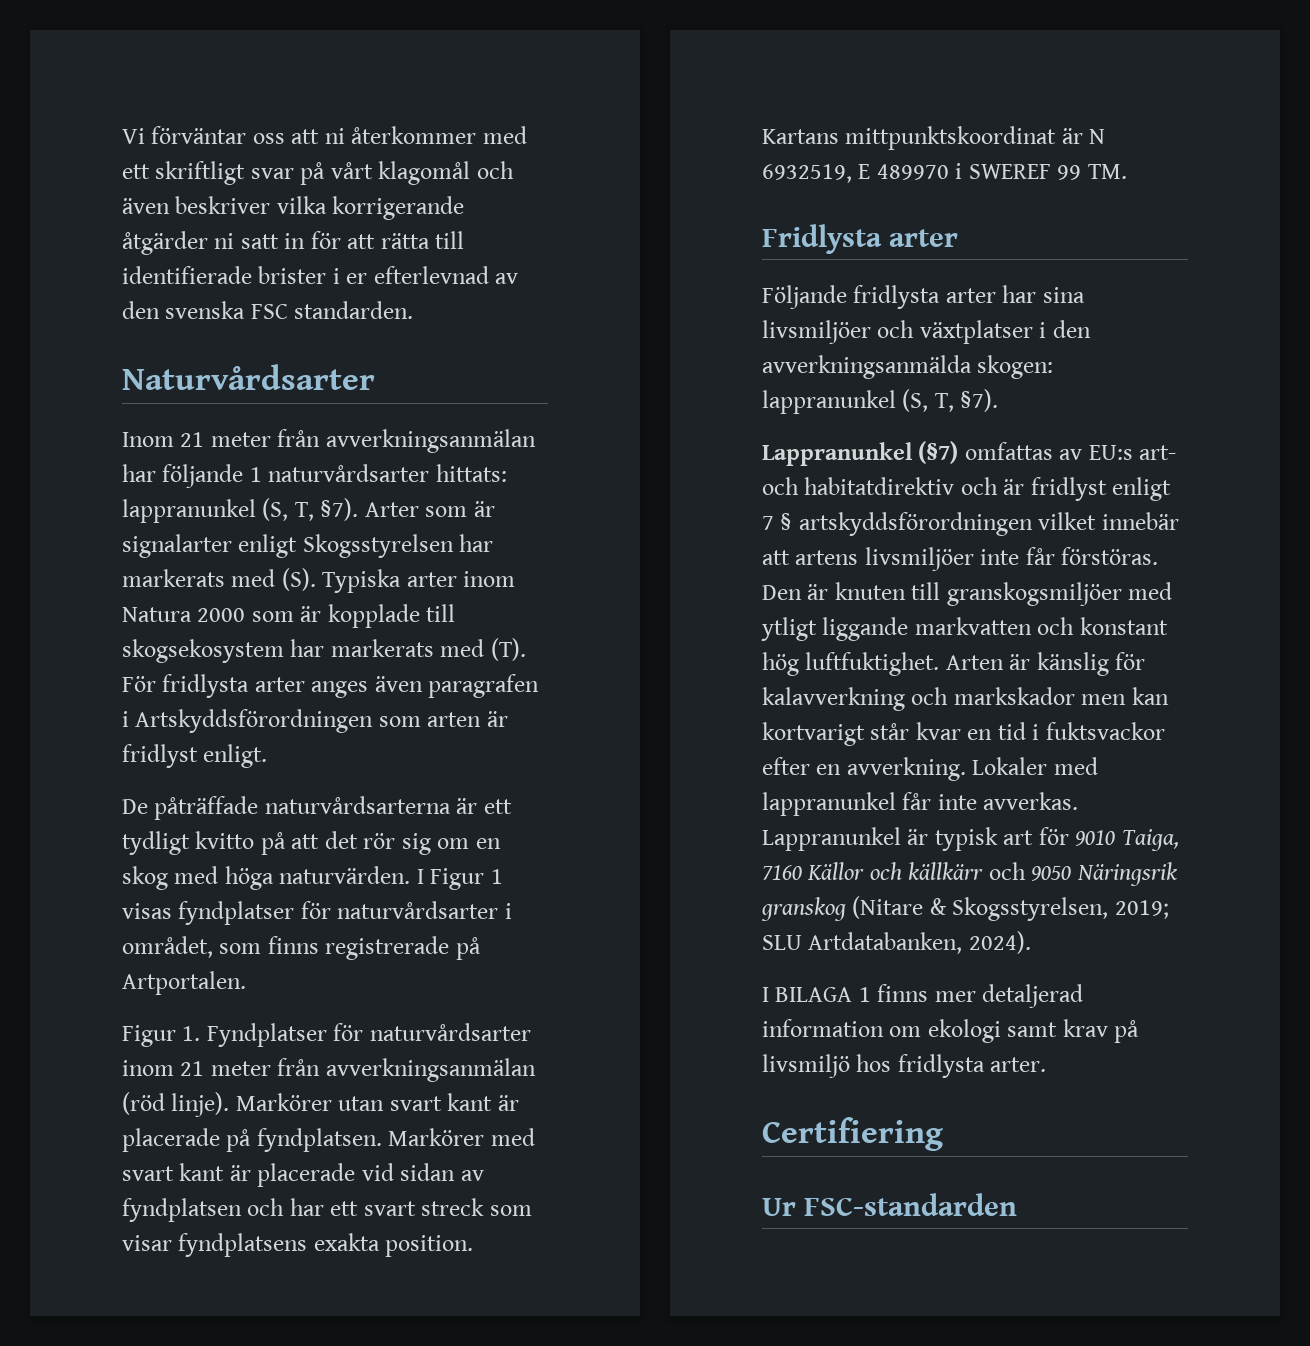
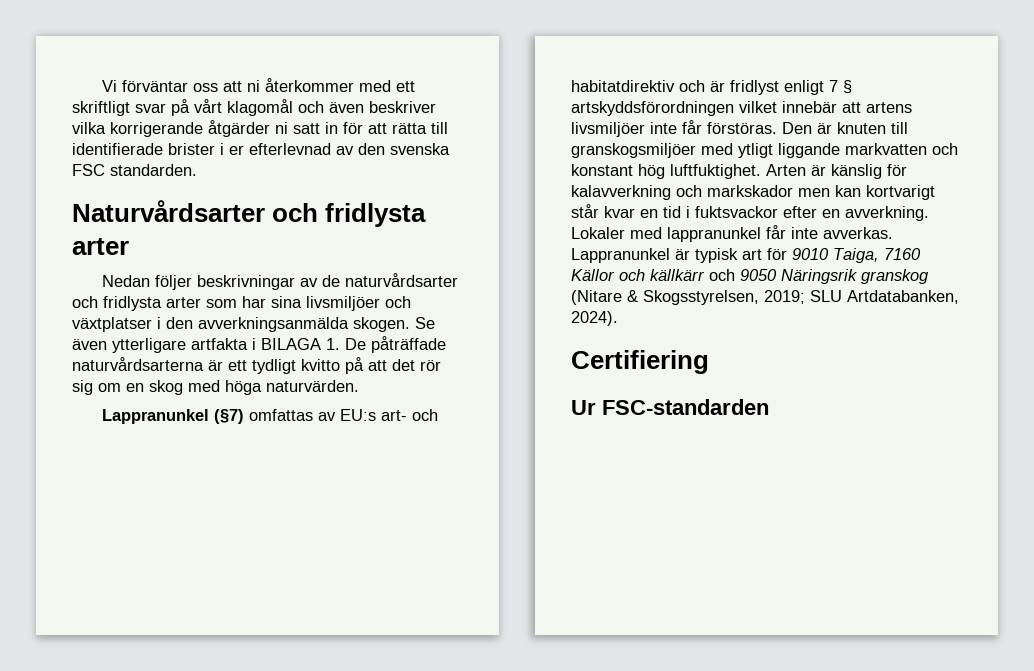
[122,429,536,453] [122,464,507,488] [122,498,495,523] [122,534,494,558] [122,568,516,593] [122,604,456,628] [122,638,526,663] [122,674,540,698] [122,709,508,733] [122,744,268,768] // Inom 21 meter från avverkningsanmälan har följande 1 naturvårdsarter hittats: lappranunkel (S, T, §7). Arter som är signalarter enligt Skogsstyrelsen har markerats med (S). Typiska arter inom Natura 2000 som är kopplade till skogsekosystem har markerats med (T). För fridlysta arter anges även paragrafen i Artskyddsförordningen som arten är fridlyst enligt. // -> [272,203,427,227] [72,238,129,255] [101,273,458,290] [72,296,411,311] [72,317,435,332] [72,338,340,353] och fridlysta arter // Nedan följer beskrivningar av de naturvårdsarter och fridlysta arter som har sina livsmiljöer och växtplatser i den avverkningsanmälda skogen. Se även ytterligare artfakta i BILAGA 1.
[416,868,503,890] [122,901,512,925] [122,936,481,960] [122,971,246,995] [122,1023,531,1047] [122,1058,536,1082] [122,1092,519,1117] [122,1128,535,1152] [122,1163,484,1187] [122,1198,532,1222] [122,1233,474,1257] [762,126,1106,150] [762,163,1127,183] [762,224,959,254] [762,285,1085,309] [762,320,1091,344] [762,355,1054,379] [762,389,999,414] I Figur 1 visas fyndplatser för naturvårdsarter i området, som finns registrerade på Artportalen. // Figur 1. Fyndplatser för naturvårdsarter inom 21 meter från avverkningsanmälan (röd linje). Markörer utan svart kant är placerade på fyndplatsen. Markörer med svart kant är placerade vid sidan av fyndplatsen och har ett svart streck som visar fyndplatsens exakta position. Kartans mittpunktskoordinat är N 6932519, E 489970 i SWEREF 99 TM. // Fridlysta arter // Följande fridlysta arter har sina livsmiljöer och växtplatser i den avverkningsanmälda skogen: lappranunkel (S, T, §7). -> (359, 386) none
[762,984,1084,1008] [762,1019,1140,1043] [762,1054,1047,1078] // I BILAGA 1 finns mer detaljerad information om ekologi samt krav på livsmiljö hos fridlysta arter. -> (618, 318) none

